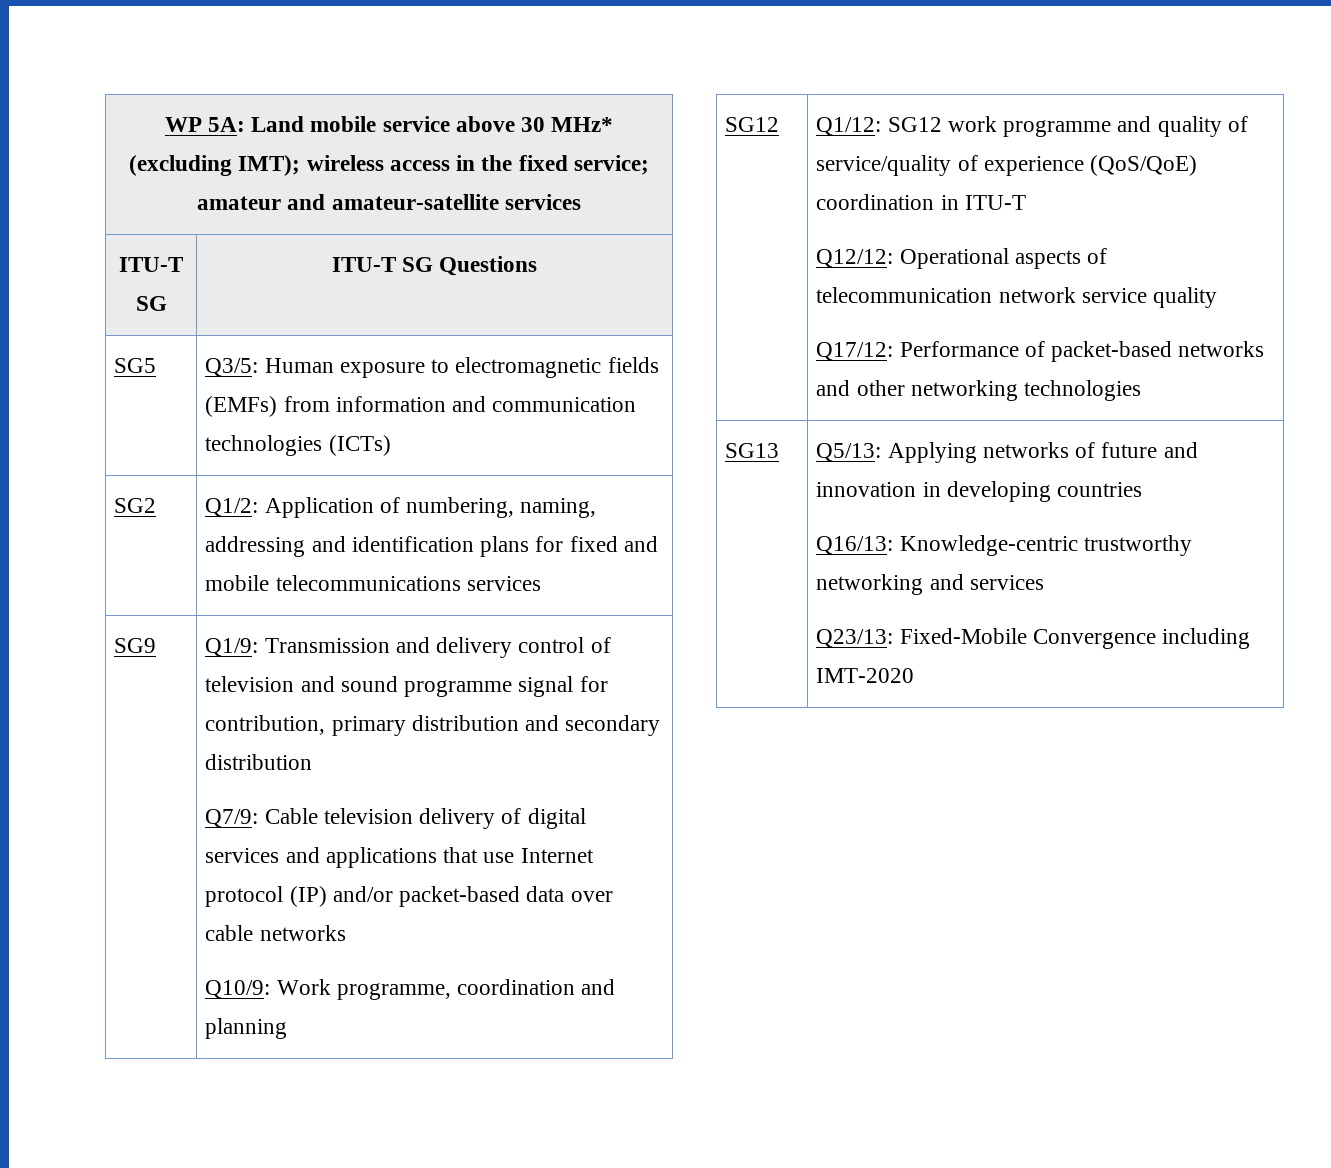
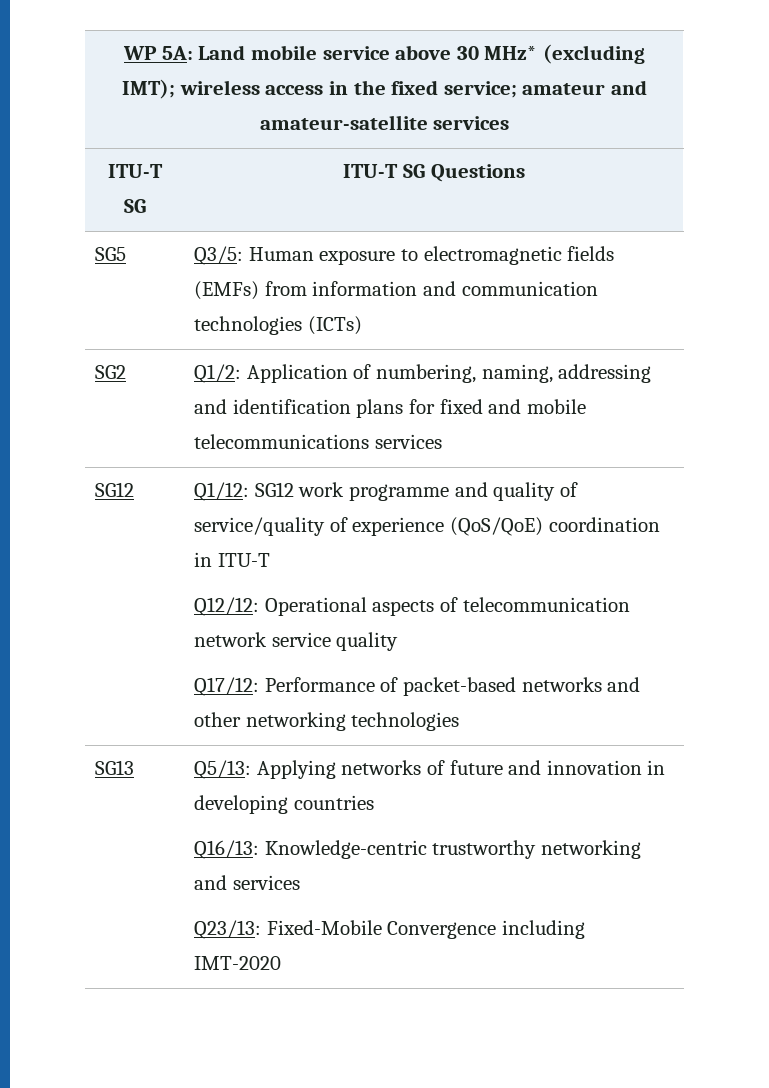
[114,638,157,653] [205,637,611,658] [205,676,608,697] [205,715,661,736] [205,754,313,770] [205,808,586,829] [205,847,594,868] [205,886,613,907] [205,925,346,941] [205,979,616,1000] [205,1018,288,1039] // SG9 | Q1/9: Transmission and delivery control of television and sound programme signal for contribution, primary distribution and secondary distribution // Q7/9: Cable television delivery of digital services and applications that use Internet protocol (IP) and/or packet-based data over cable networks // Q10/9: Work programme, coordination and planning -> (442, 441) none

